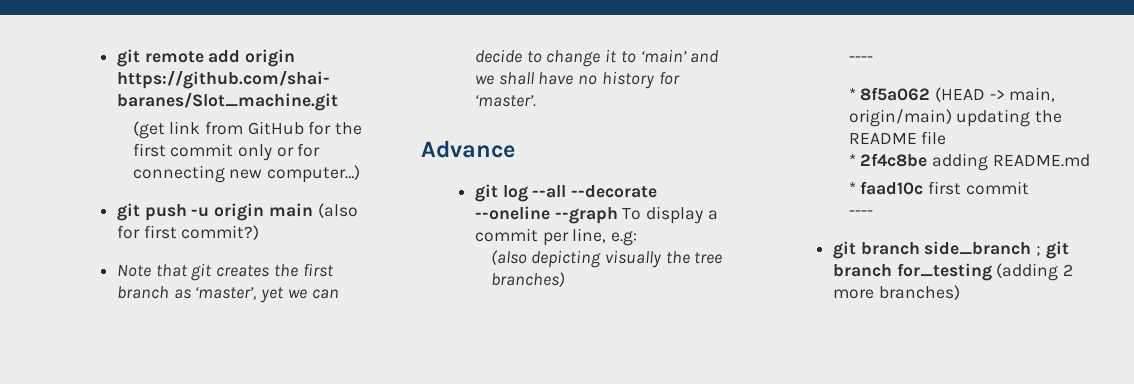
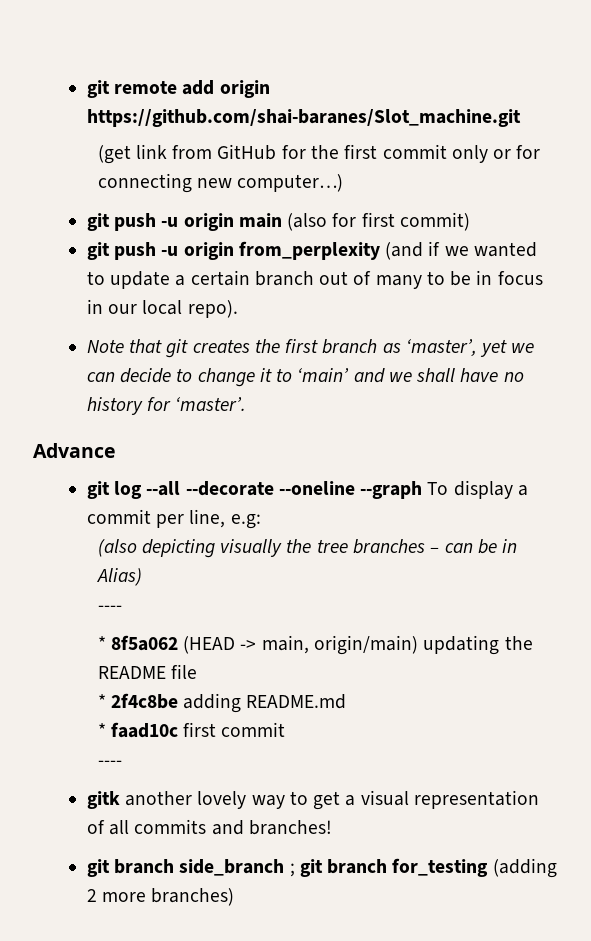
[181,225,260,240] commit?) -> [399,212,470,231] [86,241,537,260] [86,270,543,289] [86,299,238,318] commit) // git push -u origin from_perplexity (and if we wanted to update a certain branch out of many to be in focus in our local repo).
[490,272,565,287] branches) -> [352,539,518,554] [96,568,142,586] branches – can be in Alias)
(873, 213) none -> [86,790,539,810] [86,819,332,835] // gitk another lovely way to get a visual representation of all commits and branches!

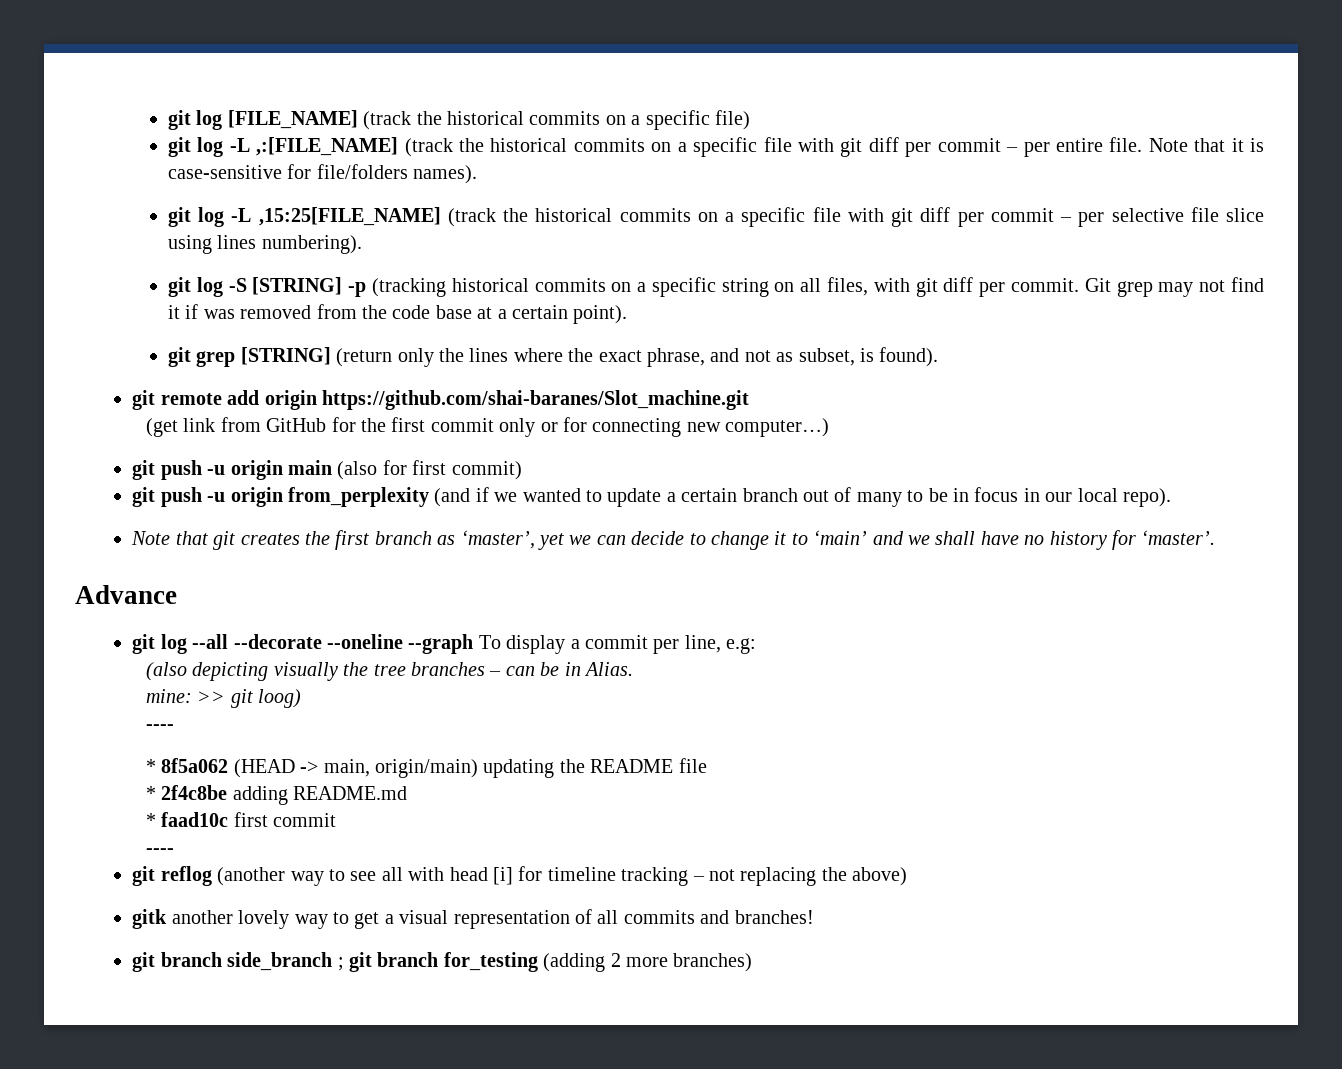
[86,80,110,98] git -> [167,110,750,130] [167,137,1264,157] [167,164,478,184] [167,207,1265,227] [167,235,362,254] [167,277,1264,297] [167,304,628,324] [167,347,939,367] [132,390,156,410] git log [FILE_NAME] (track the historical commits on a specific file) // git log -L ,:[FILE_NAME] (track the historical commits on a specific file with git diff per commit – per entire file. Note that it is case-sensitive for file/folders names). // git log -L ,15:25[FILE_NAME] (track the historical commits on a specific file with git diff per commit – per selective file slice using lines numbering). // git log -S [STRING] -p (tracking historical commits on a specific string on all files, with git diff per commit. Git grep may not find it if was removed from the code base at a certain point). // git grep [STRING] (return only the lines where the exact phrase, and not as subset, is found). // git
[96,568,142,586] Alias) -> [583,662,633,676] [145,689,302,708] Alias. // mine: >> git loog)
(122, 763) none -> [132,866,908,886] // git reflog (another way to see all with head [i] for timeline tracking – not replacing the above)

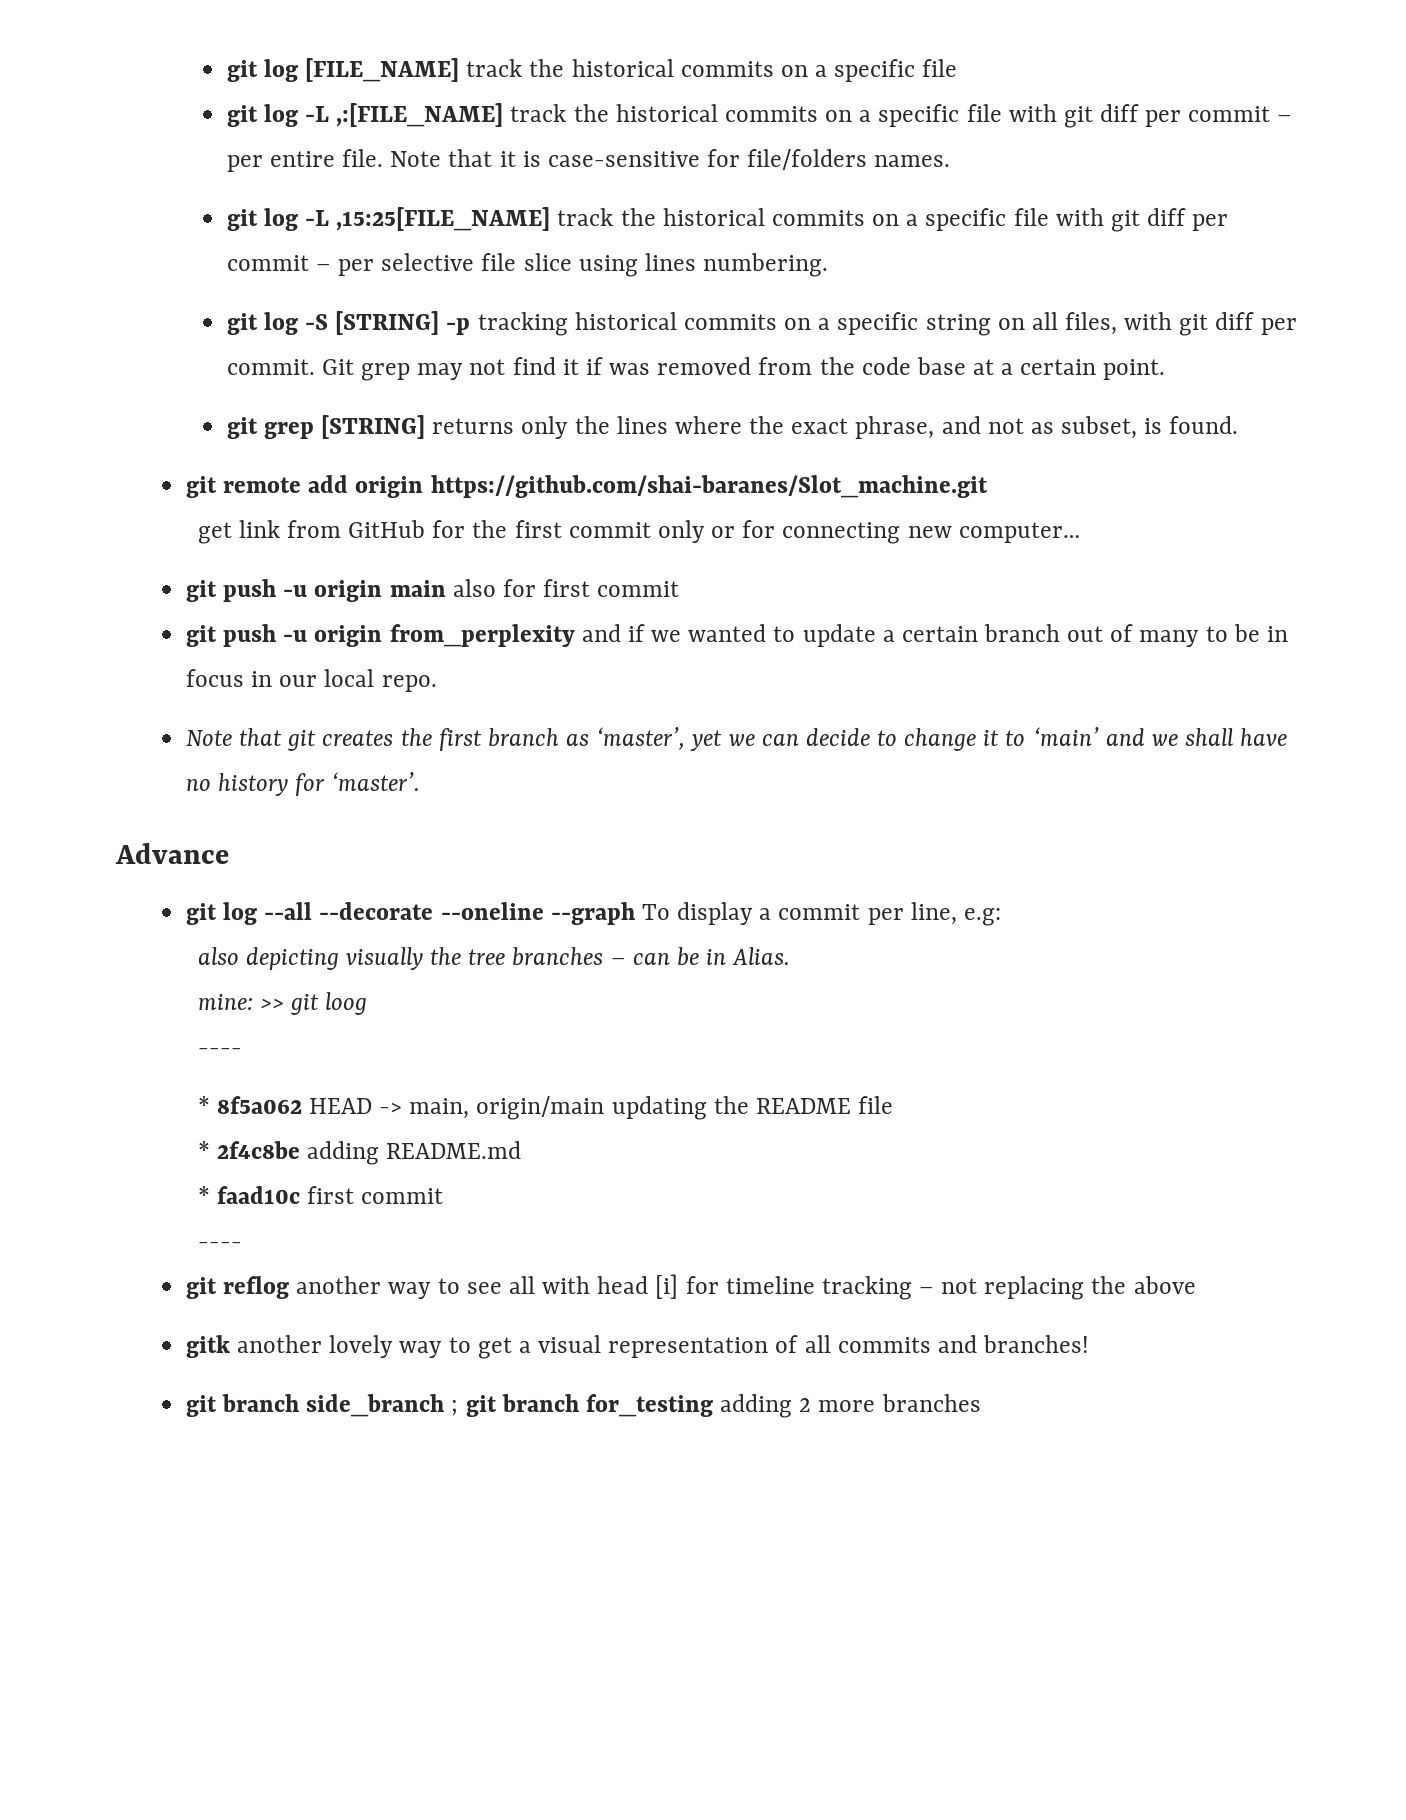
[363,110,750,130] (track the historical commits on a specific file) -> [466,59,958,82] track the historical commits on a specific file
[404,138,453,157] (track -> [510,104,567,122] track
[413,165,478,184] names). -> [874,155,951,167] names.
[447,208,496,227] (track -> [557,208,614,226] track
[261,235,362,254] numbering). -> [703,253,829,277] numbering.
[371,278,446,297] (tracking -> [477,312,568,336] tracking
[573,305,628,324] point). -> [1103,359,1166,380] point.
[336,348,393,367] (return -> [432,418,515,434] returns
[879,347,939,367] found). -> [1169,416,1239,434] found.
[145,418,178,437] (get -> [197,522,232,544] get
[725,418,830,437] computer…) -> [958,522,1080,543] computer…
[337,461,378,480] (also -> [452,579,496,597] also
[451,461,522,480] commit) -> [597,581,680,597] commit
[434,488,471,507] (and -> [581,624,621,642] and
[1123,488,1172,507] repo). -> [381,675,437,692] repo.
[145,662,187,681] (also -> [197,947,239,965] also
[258,689,302,708] loog) -> [325,992,368,1015] loog
[233,759,295,778] (HEAD -> [308,1098,372,1114] HEAD
[374,759,478,778] origin/main) -> [476,1096,605,1120] origin/main
[217,867,286,886] (another -> [296,1276,382,1294] another
[852,867,908,886] above) -> [1133,1276,1196,1294] above
[543,953,606,972] (adding -> [720,1394,793,1418] adding
[673,953,753,972] branches) -> [881,1394,981,1412] branches

